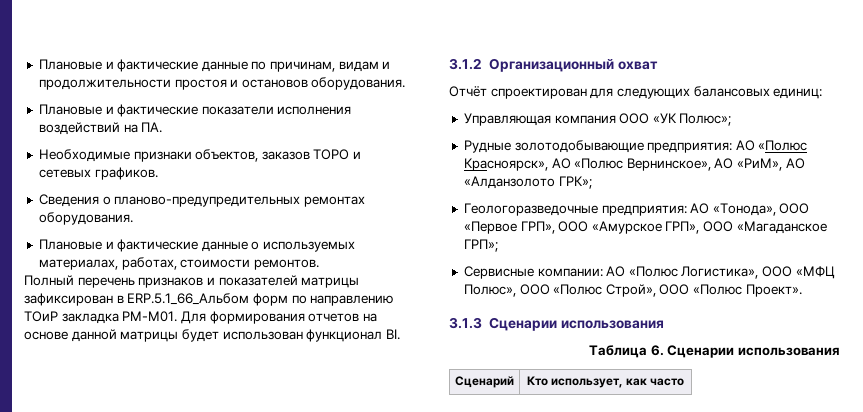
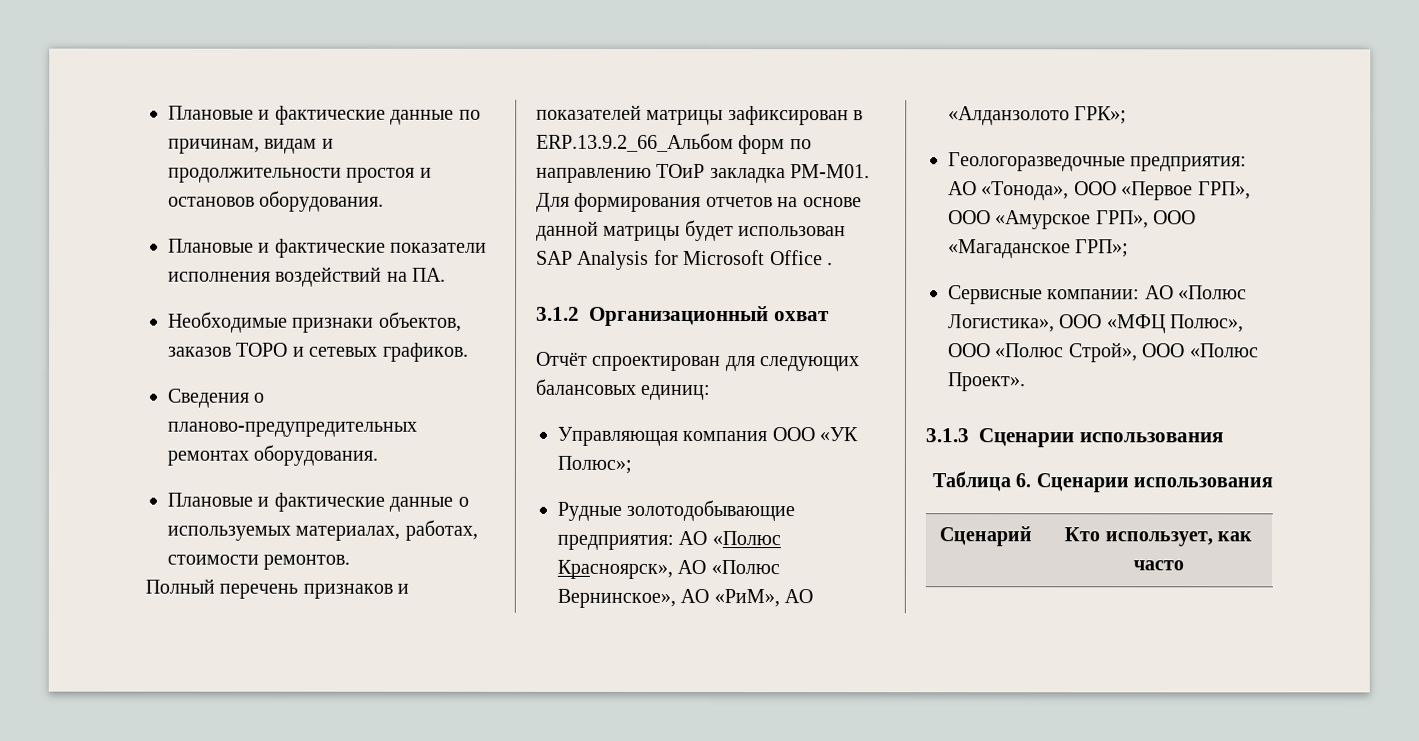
[127,293,250,305] ERP.5.1_66_Альбом -> [536,132,734,153] ERP.13.9.2_66_Альбом
[306,329,400,342] функционал BI. -> [536,249,833,270] SAP Analysis for Microsoft Office .

